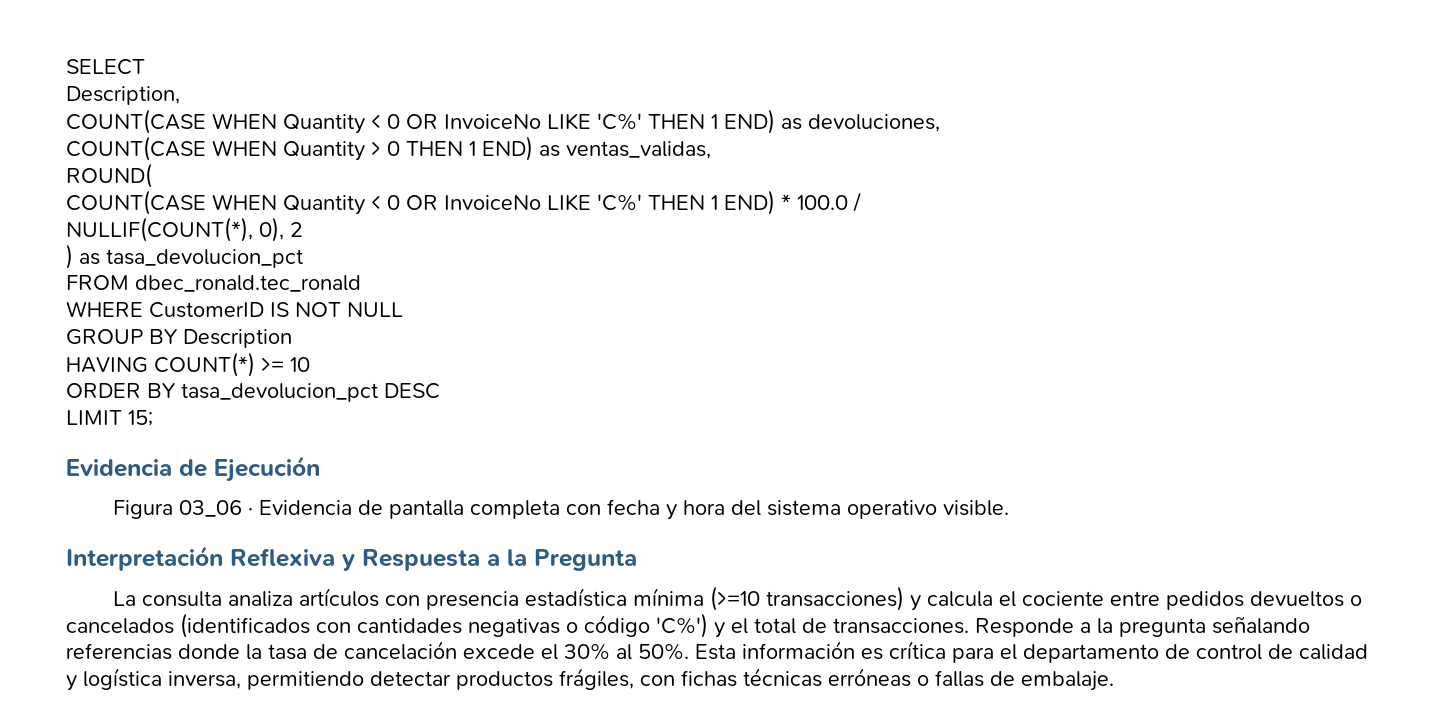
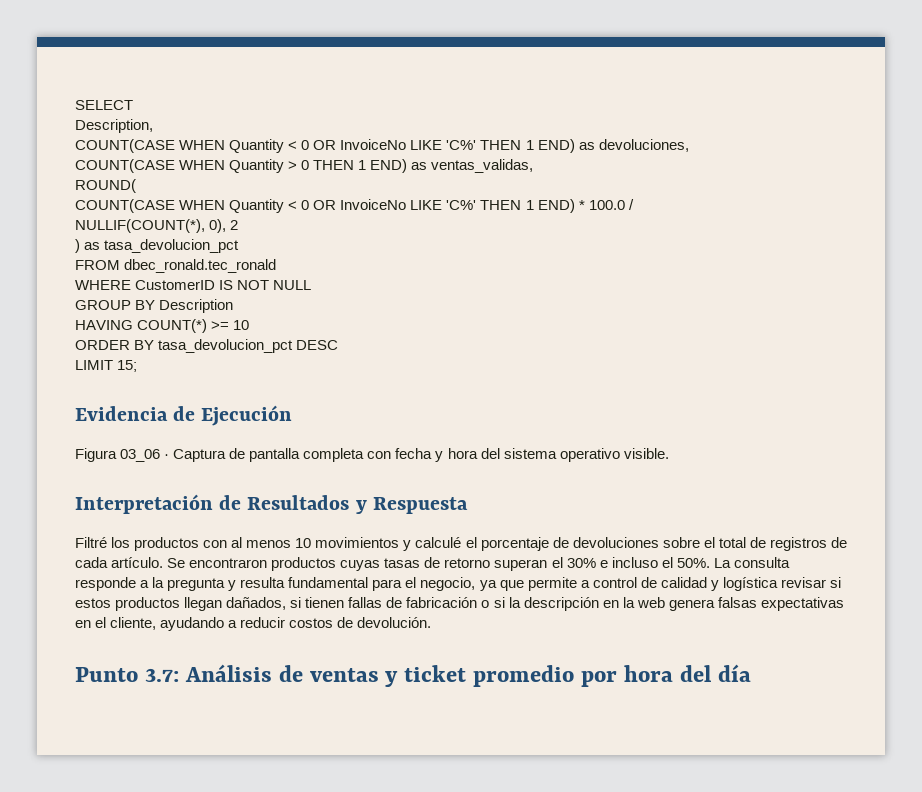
[258,500,352,515] Evidencia -> [173,449,227,462] Captura
[230,548,335,567] Reflexiva -> [219,495,350,510] de Resultados
[487,549,637,571] [112,586,1362,611] [66,613,1310,638] [66,641,1190,663] a la Pregunta // La consulta analiza artículos con presencia estadística mínima (>=10 transacciones) y calcula el cociente entre pedidos devueltos o cancelados (identificados con cantidades negativas o código 'C%') y el total de transacciones. Responde a la pregunta señalando referencias donde la tasa de cancelación excede el 30% al 50%. Esta información es crítica para el departamento de -> [75,537,847,551] [75,557,790,571] [75,577,590,591] // Filtré los productos con al menos 10 movimientos y calculé el porcentaje de devoluciones sobre el total de registros de cada artículo. Se encontraron productos cuyas tasas de retorno superan el 30% e incluso el 50%. La consulta responde a la pregunta y resulta fundamental para el negocio, ya que permite a
[168,668,1114,691] inversa, permitiendo detectar productos frágiles, con fichas técnicas erróneas o fallas de embalaje. -> [780,577,841,588] [75,597,844,611] [75,617,432,631] [75,664,751,687] revisar si estos productos llegan dañados, si tienen fallas de fabricación o si la descripción en la web genera falsas expectativas en el cliente, ayudando a reducir costos de devolución. // Punto 3.7: Análisis de ventas y ticket promedio por hora del día

